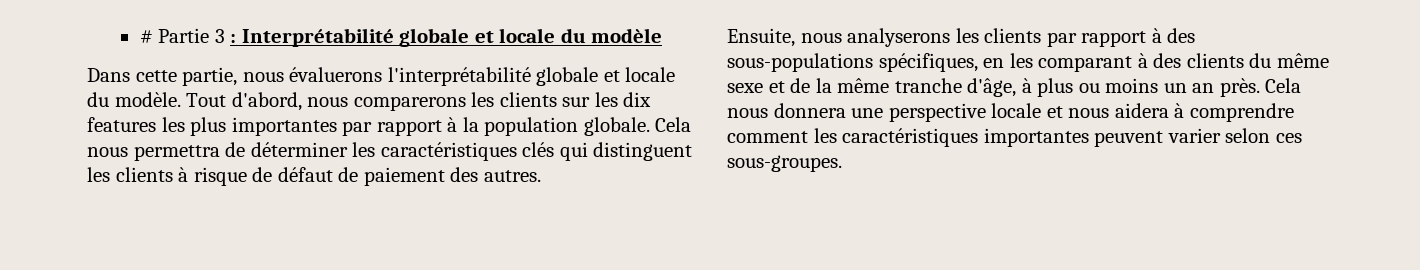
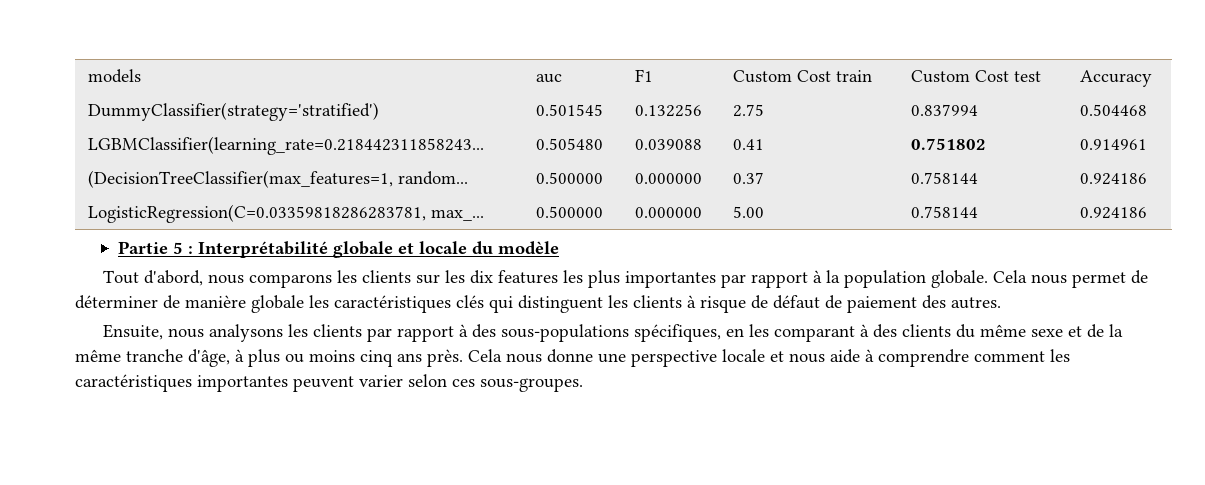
[139,28,225,43] # Partie 3 -> [87,69,141,83] [535,74,562,83] [634,69,653,82] [732,70,872,83] [910,70,1041,83] [1079,70,1152,87] [87,102,379,121] [535,104,603,116] [634,104,702,117] [732,104,764,117] [910,104,978,116] [1079,104,1147,116] [87,136,484,155] [535,138,603,150] [634,139,702,150] [732,139,764,150] [910,138,986,150] [1079,139,1147,150] [87,170,468,188] [535,172,603,184] [634,173,702,184] [732,172,764,184] [910,172,978,184] [1079,173,1147,185] [87,204,484,223] [535,206,603,218] [634,207,702,218] [732,206,764,218] [910,206,978,218] [1079,207,1147,219] [118,241,184,254] models | auc | F1 | Custom Cost train | Custom Cost test | Accuracy // DummyClassifier(strategy='stratified') | 0.501545 | 0.132256 | 2.75 | 0.837994 | 0.504468 // LGBMClassifier(learning_rate=0.218442311858243... | 0.505480 | 0.039088 | 0.41 | 0.751802 | 0.914961 // (DecisionTreeClassifier(max_features=1, random... | 0.500000 | 0.000000 | 0.37 | 0.758144 | 0.924186 // LogisticRegression(C=0.03359818286283781, max_... | 0.500000 | 0.000000 | 5.00 | 0.758144 | 0.924186 // Partie 5
[87,67,676,86] [87,92,181,107] Dans cette partie, nous évaluerons l'interprétabilité globale et locale du modèle. -> (560, 248) none
[353,96,466,111] comparerons -> [248,274,332,288] comparons
[133,145,220,161] permettra -> [1071,272,1126,288] permet
(348, 149) none -> [163,295,304,313] de manière globale
[847,28,951,47] analyserons -> [208,324,283,342] analysons
[1163,83,1215,93] un an -> [360,350,422,367] cinq ans
[773,103,846,118] donnera -> [547,349,593,363] donne
[1114,103,1169,118] aidera -> [830,349,860,363] aide

